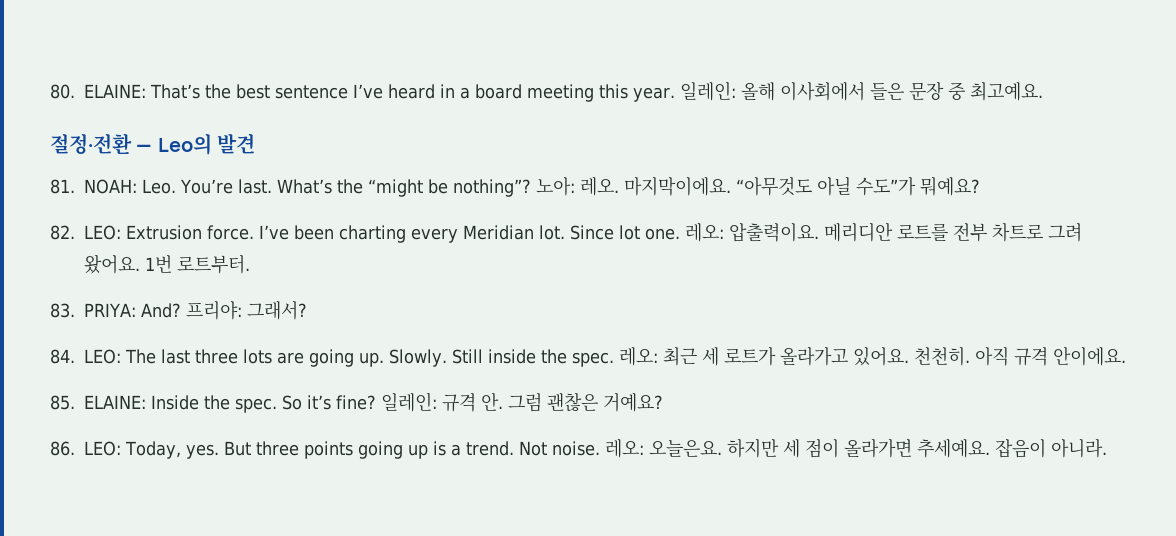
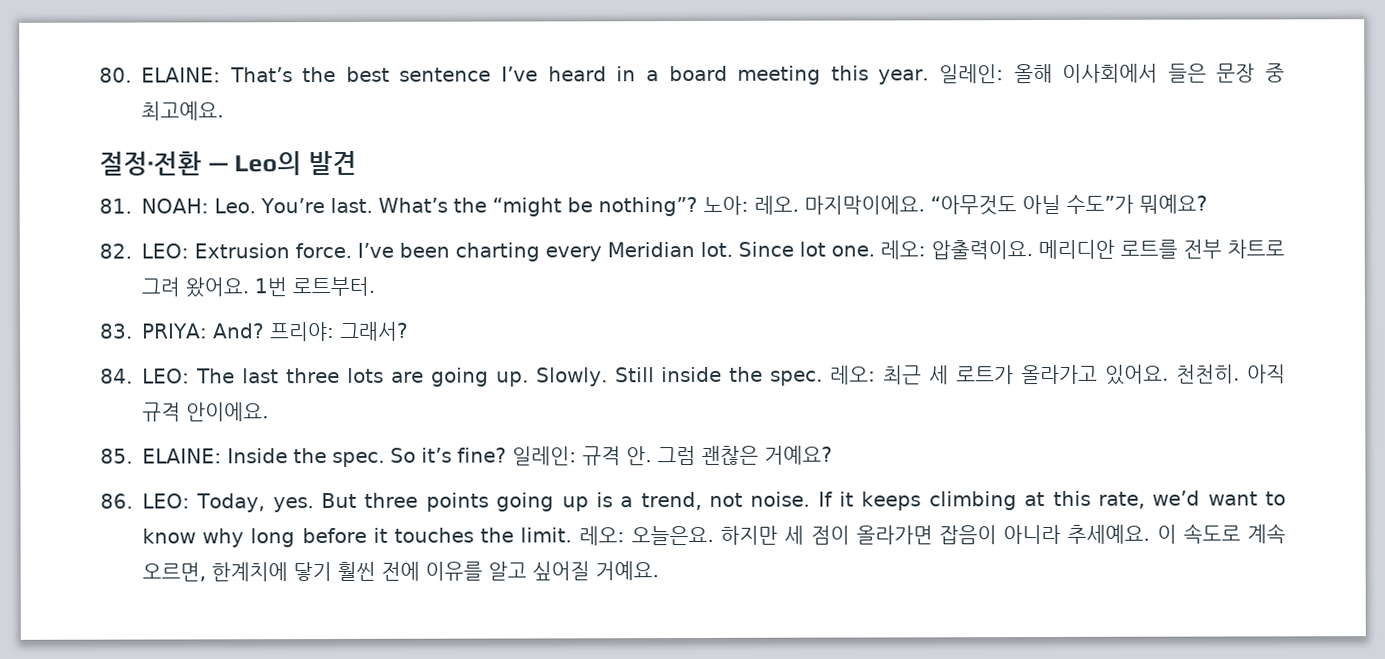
[465,441,600,456] trend. Not noise. -> [640,490,1286,511] [142,527,573,548] trend, not noise. If it keeps climbing at this rate, we’d want to know why long before it touches the limit.
[916,439,1107,458] 추세예요. 잡음이 아니라. -> [938,523,1286,545] [142,561,659,582] 잡음이 아니라 추세예요. 이 속도로 계속 오르면, 한계치에 닿기 훨씬 전에 이유를 알고 싶어질 거예요.

